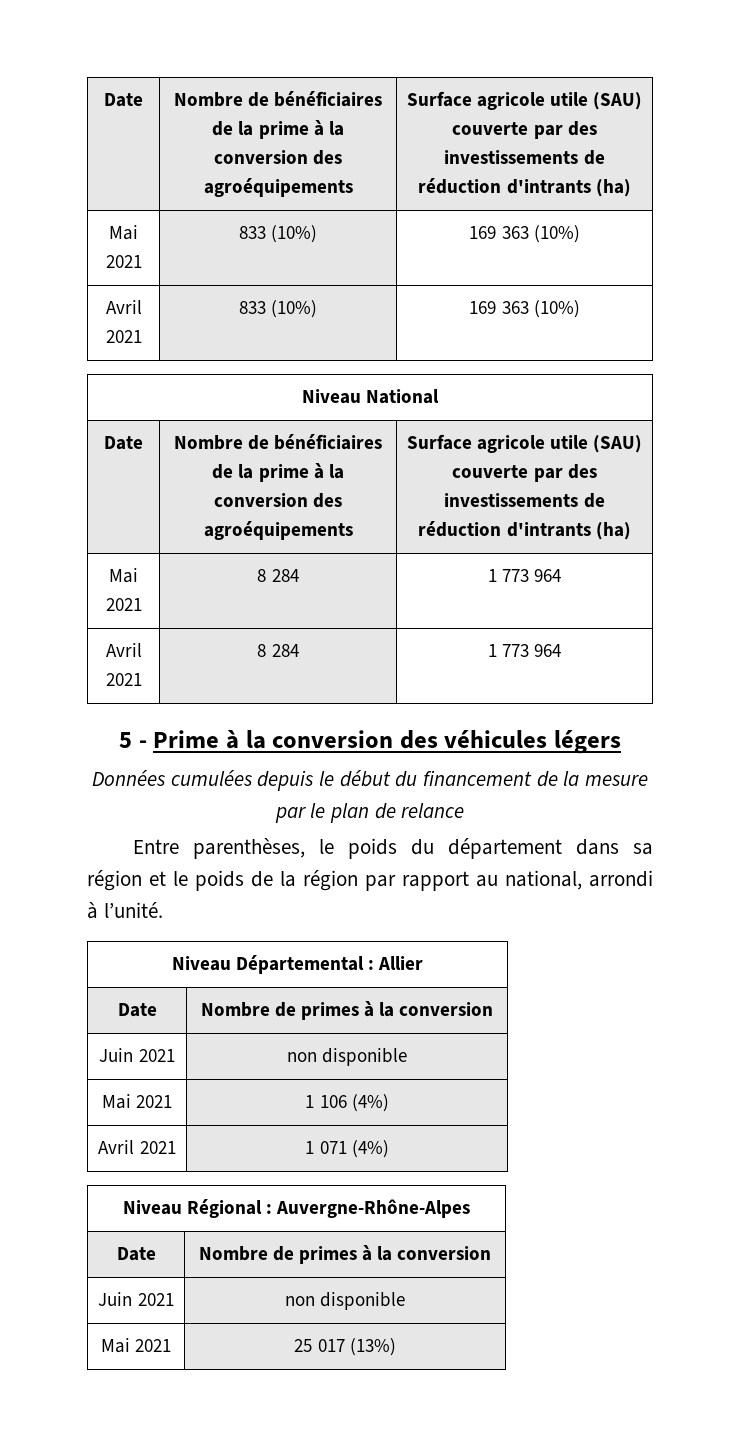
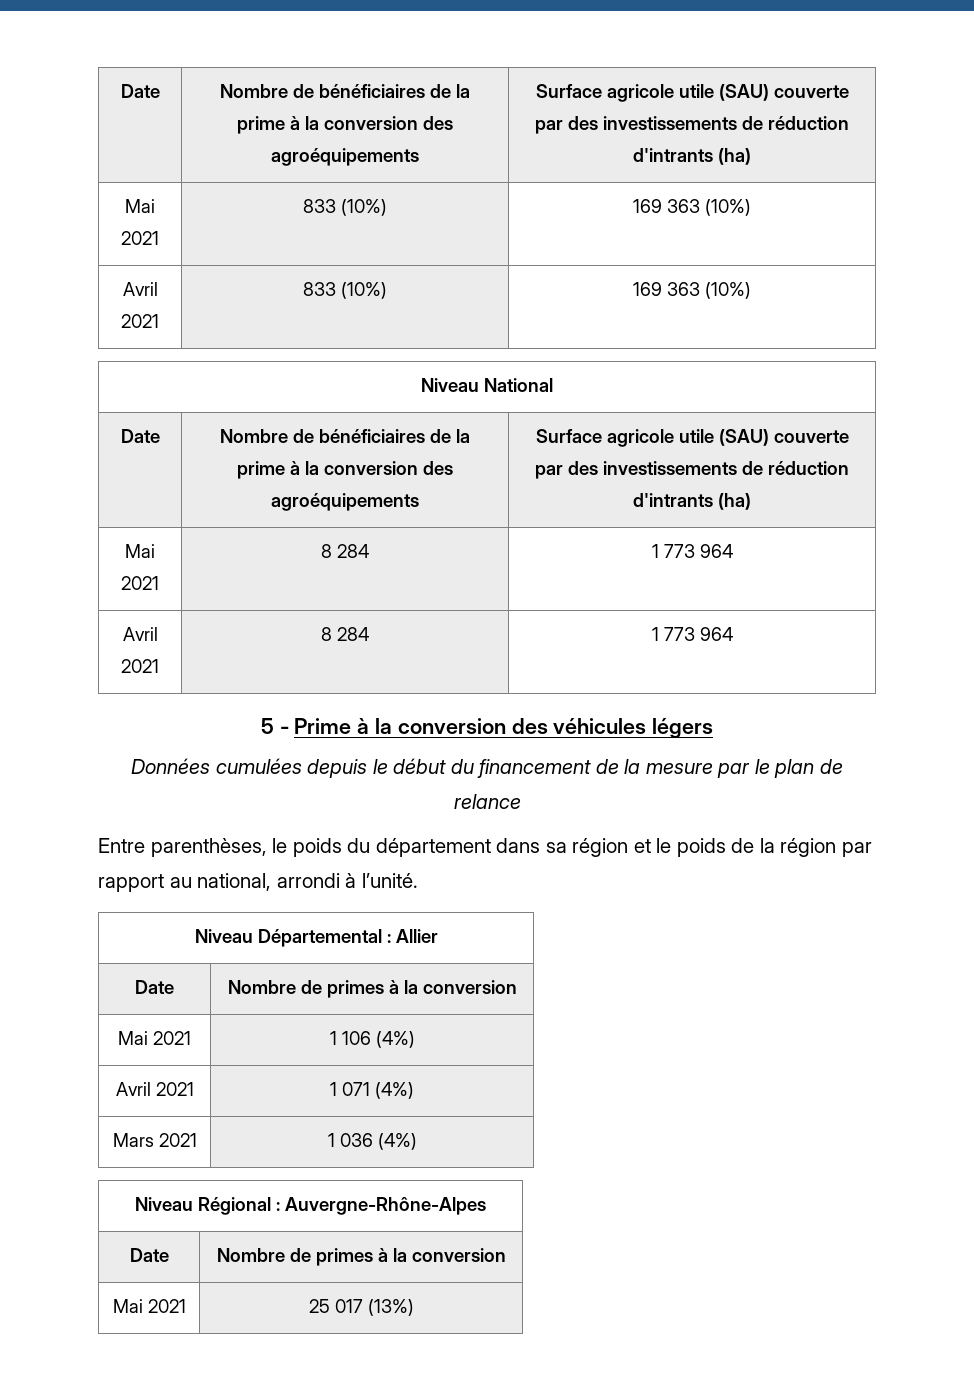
[99,1048,175,1062] [286,1048,408,1066] // Juin 2021 | non disponible -> (517, 987) none
(389, 1149) none -> [112,1133,197,1147] [327,1133,417,1150] // Mars 2021 | 1 036 (4%)
[98,1292,174,1306] [284,1292,406,1310] // Juin 2021 | non disponible -> (506, 1255) none

